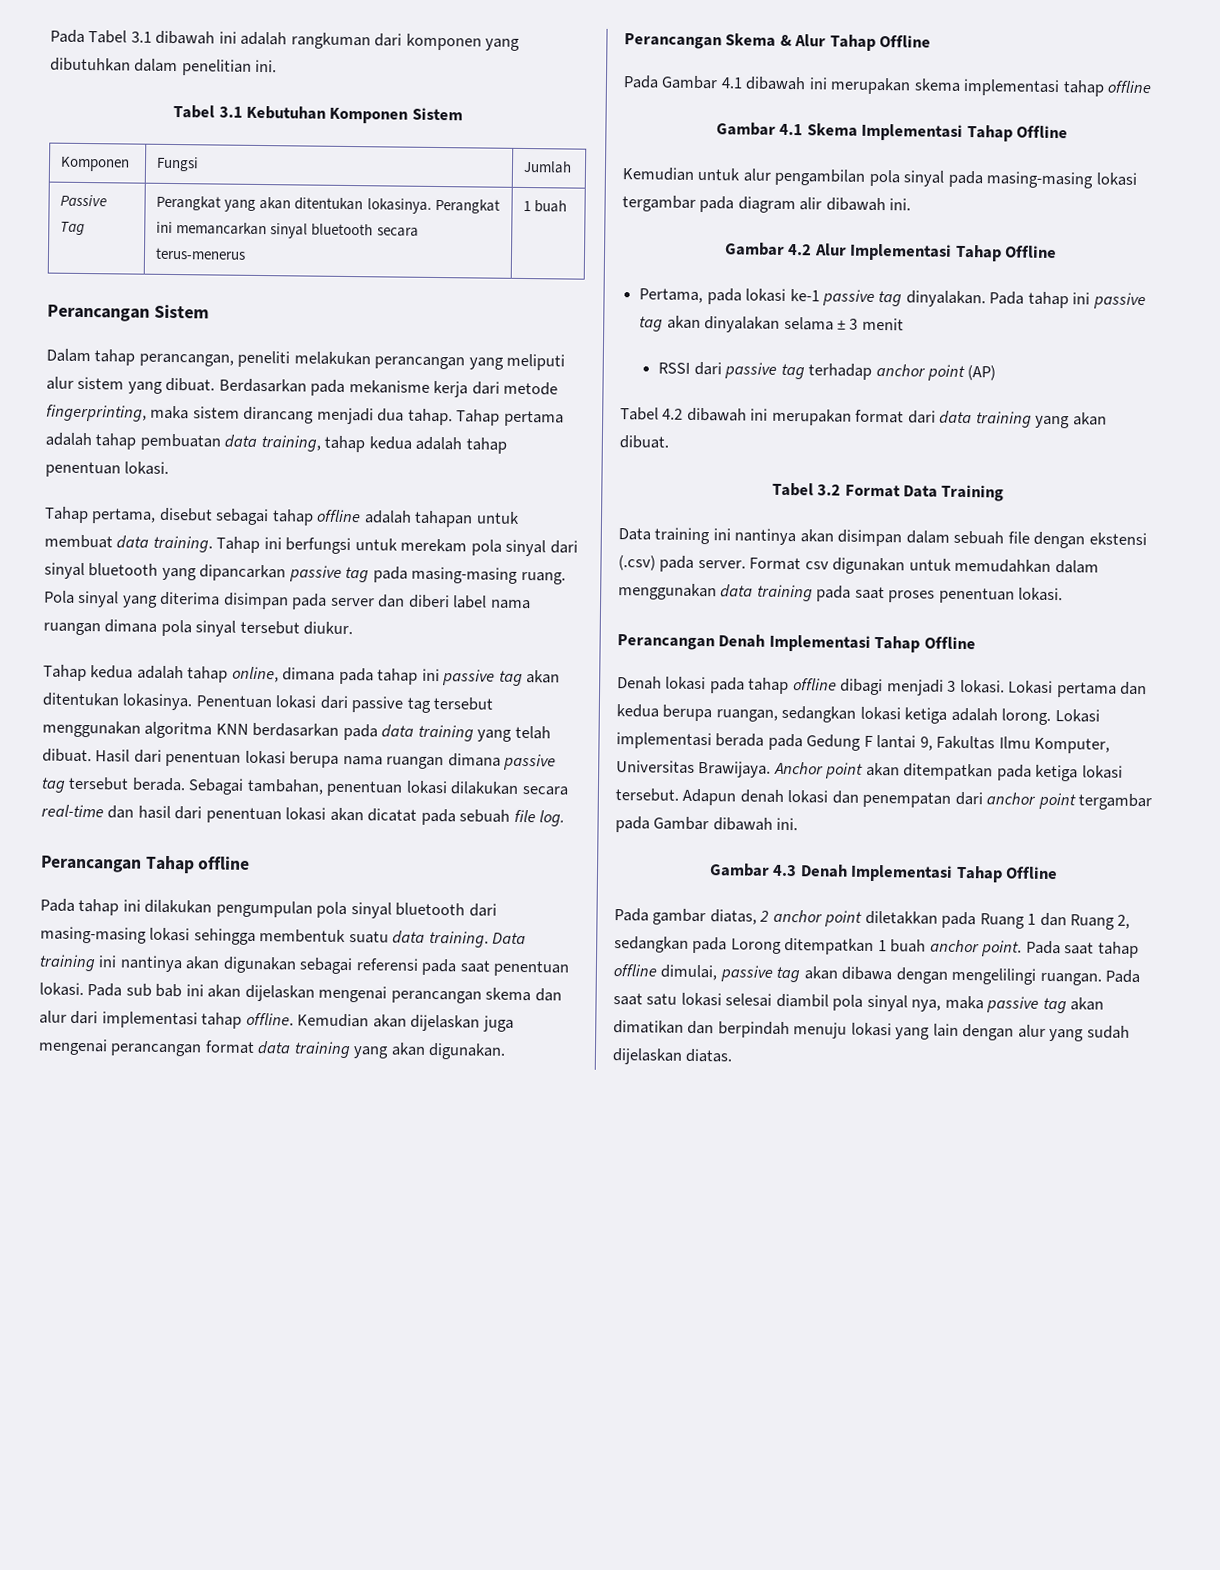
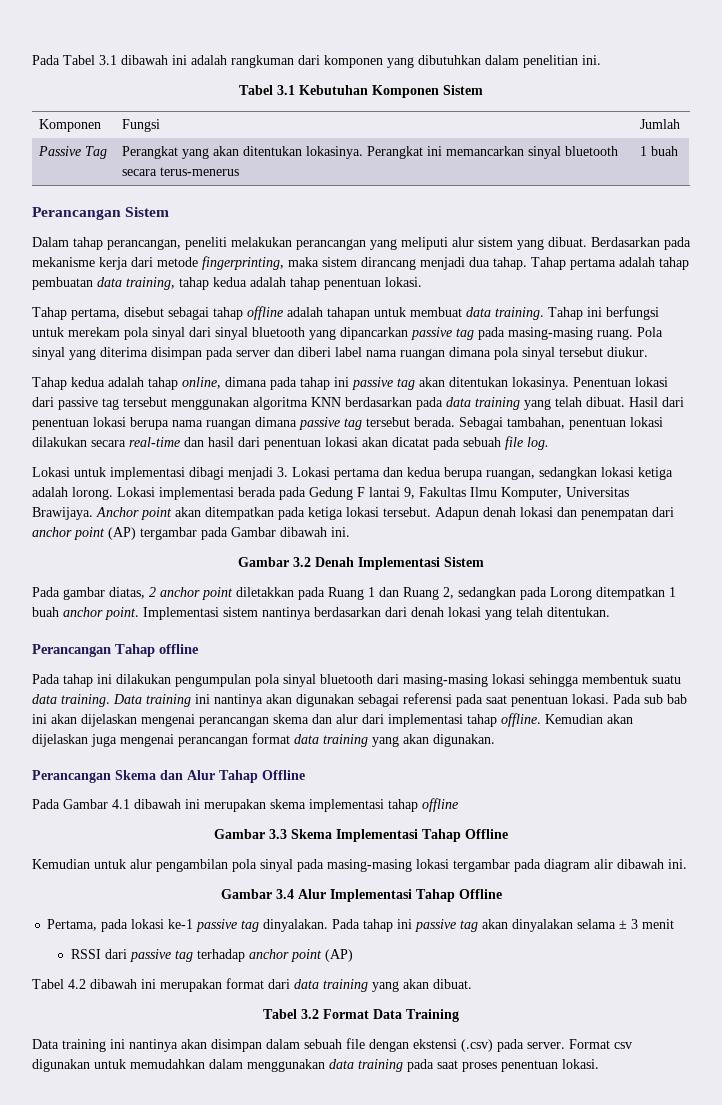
(566, 818) none -> [32,467,673,480] [32,487,629,500] [32,507,674,520] [32,527,350,540] [238,557,484,570] [32,587,676,600] [32,607,610,620] // Lokasi untuk implementasi dibagi menjadi 3. Lokasi pertama dan kedua berupa ruangan, sedangkan lokasi ketiga adalah lorong. Lokasi implementasi berada pada Gedung F lantai 9, Fakultas Ilmu Komputer, Universitas Brawijaya. Anchor point akan ditempatkan pada ketiga lokasi tersebut. Adapun denah lokasi dan penempatan dari anchor point (AP) tergambar pada Gambar dibawah ini. // Gambar 3.2 Denah Implementasi Sistem // Pada gambar diatas, 2 anchor point diletakkan pada Ruang 1 dan Ruang 2, sedangkan pada Lorong ditempatkan 1 buah anchor point. Implementasi sistem nantinya berdasarkan dari denah lokasi yang telah ditentukan.
[779,34,792,47] & -> [160,770,183,780] dan
[779,123,804,136] 4.1 -> [269,829,287,839] 3.3
[788,243,813,256] 4.2 -> [275,889,294,899] 3.4
[617,634,976,653] [617,676,1148,698] [616,704,1100,726] [616,732,1111,754] [616,760,1123,782] [615,788,1153,811] [615,816,799,833] [708,863,1059,883] [614,908,1131,930] [614,936,1139,959] [613,964,1141,986] [613,992,1105,1014] [613,1020,1130,1042] [612,1048,734,1065] // Perancangan Denah Implementasi Tahap Offline // Denah lokasi pada tahap offline dibagi menjadi 3 lokasi. Lokasi pertama dan kedua berupa ruangan, sedangkan lokasi ketiga adalah lorong. Lokasi implementasi berada pada Gedung F lantai 9, Fakultas Ilmu Komputer, Universitas Brawijaya. Anchor point akan ditempatkan pada ketiga lokasi tersebut. Adapun denah lokasi dan penempatan dari anchor point tergambar pada Gambar dibawah ini. // Gambar 4.3 Denah Implementasi Tahap Offline // Pada gambar diatas, 2 anchor point diletakkan pada Ruang 1 dan Ruang 2, sedangkan pada Lorong ditempatkan 1 buah anchor point. Pada saat tahap offline dimulai, passive tag akan dibawa dengan mengelilingi ruangan. Pada saat satu lokasi selesai diambil pola sinyal nya, maka passive tag akan dimatikan dan berpindah menuju lokasi yang lain dengan alur yang sudah dijelaskan diatas. -> (599, 1064) none

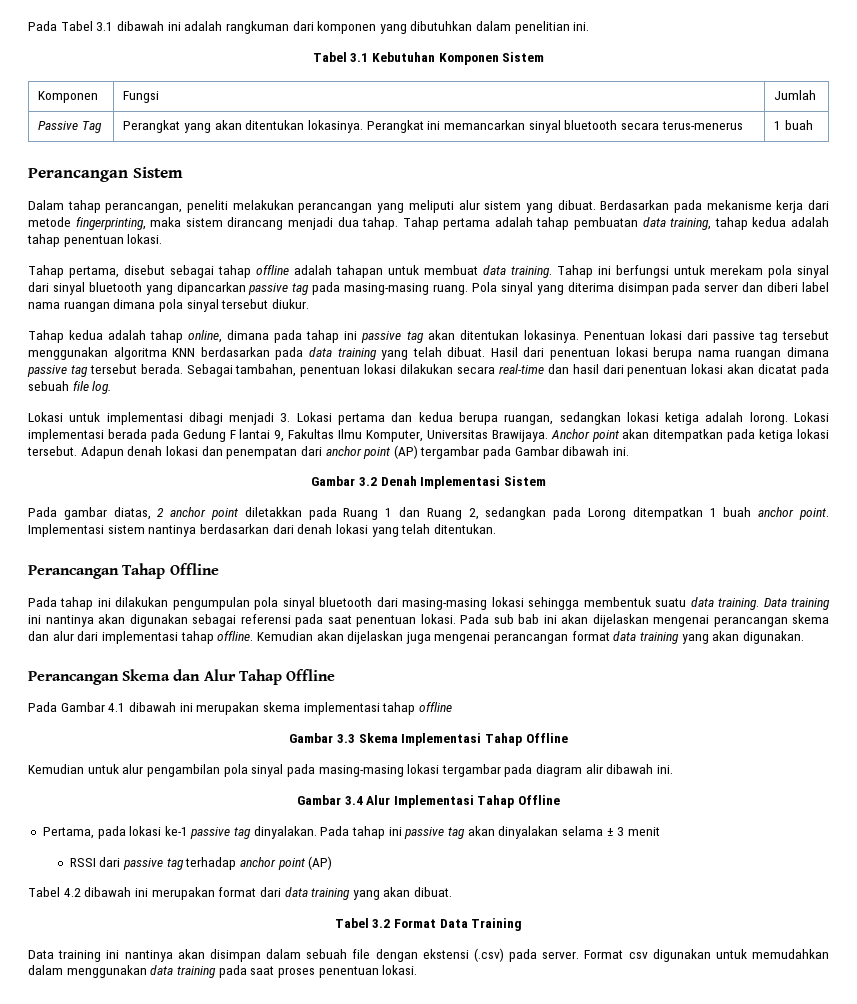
[159,644,199,654] offline -> [169,563,219,575] Offline

